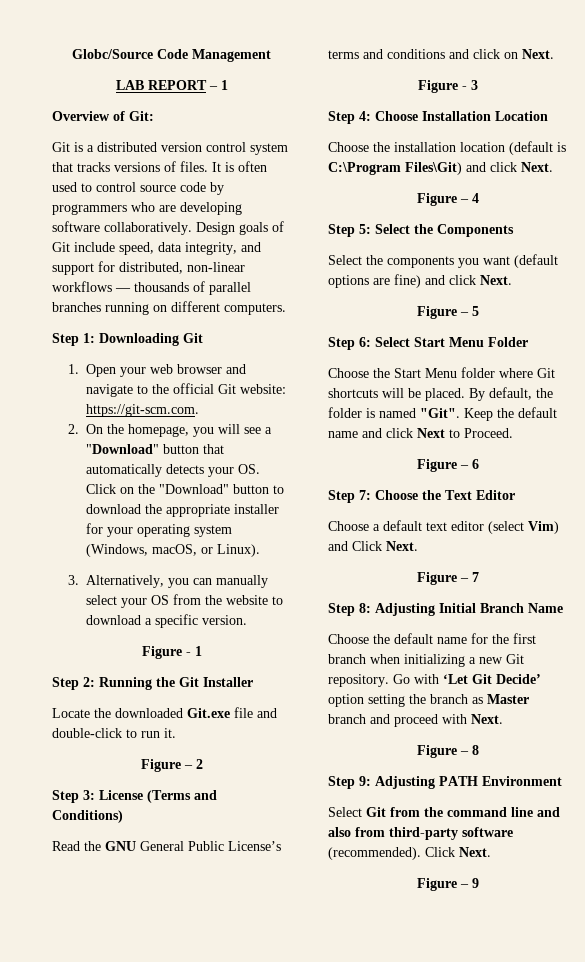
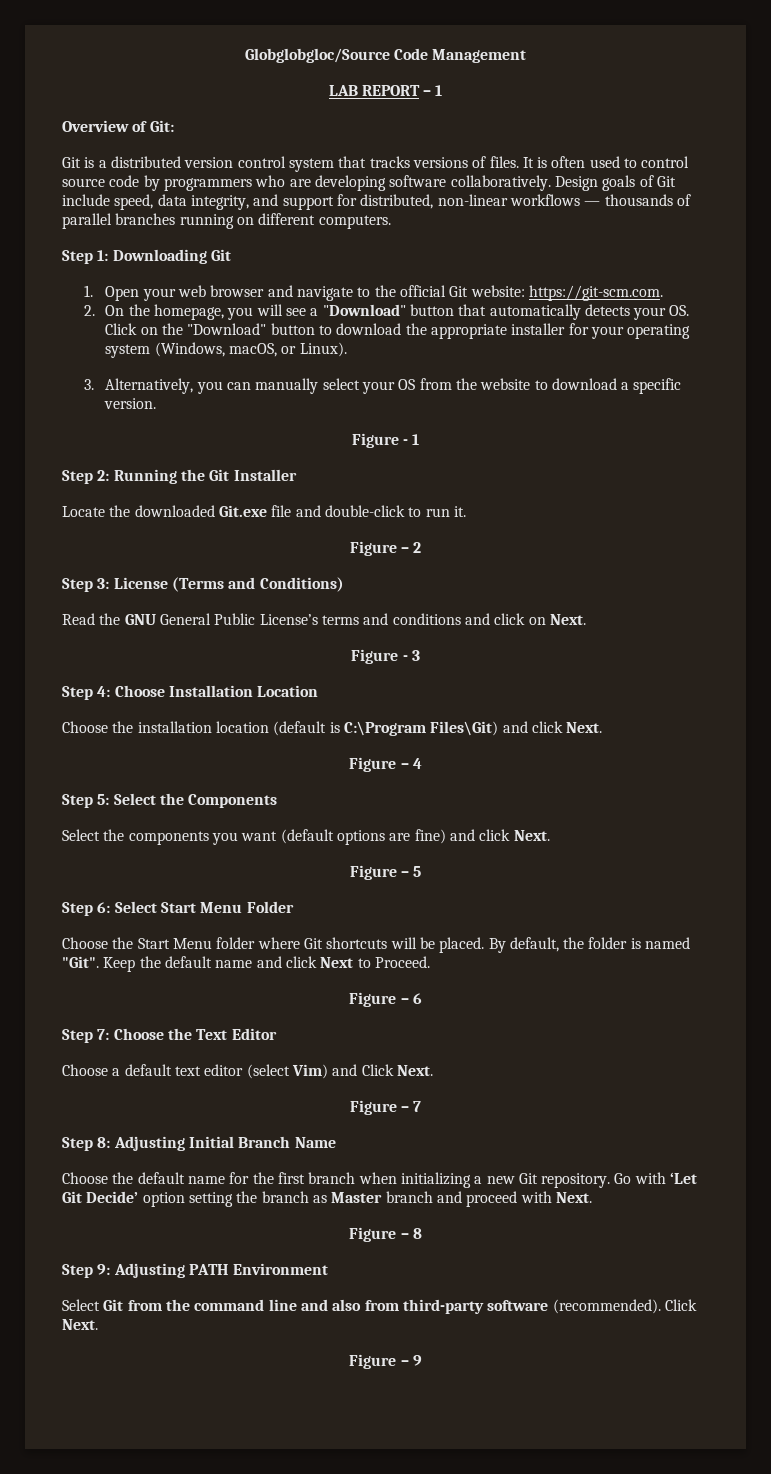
[72,49,153,59] Globc/Source -> [244,48,390,63] Globglobgloc/Source

